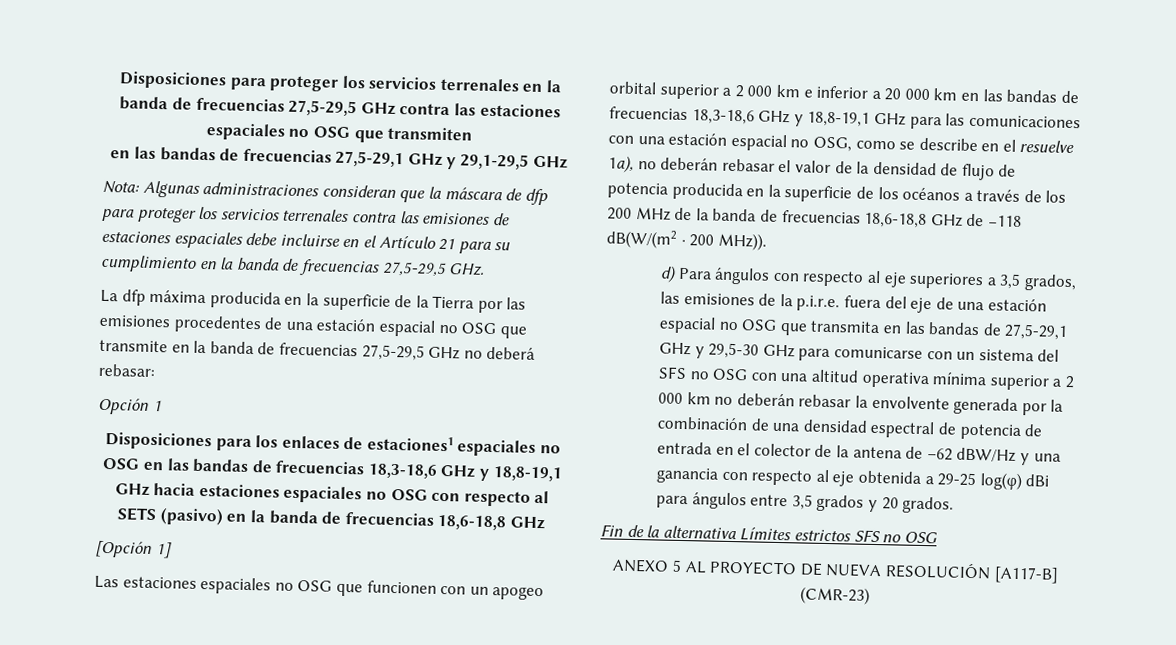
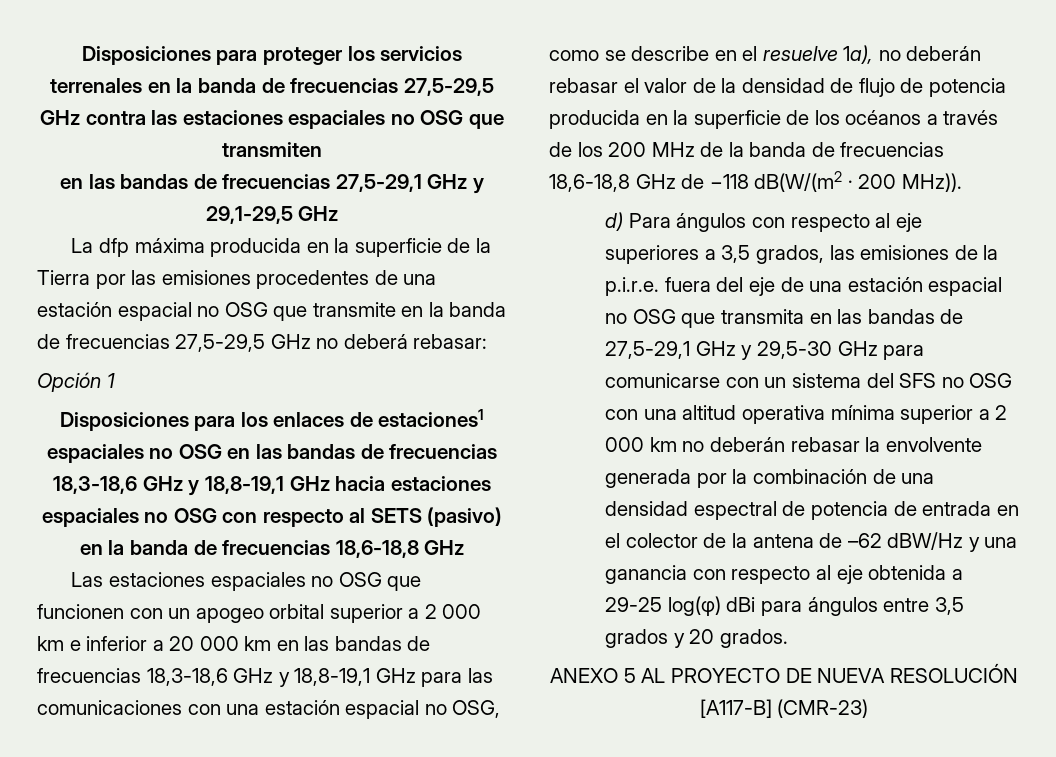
[102,180,548,206] [102,206,510,226] [101,230,511,254] [100,254,486,277] // Nota: Algunas administraciones consideran que la máscara de dfp para proteger los servicios terrenales contra las emisiones de estaciones espaciales debe incluirse en el Artículo 21 para su cumplimiento en la banda de frecuencias 27,5-29,5 GHz. -> (339, 213) none
[95,540,172,559] // [Opción 1] -> (465, 547) none
[600,524,938,544] // Fin de la alternativa Límites estrictos SFS no OSG -> (788, 638) none

